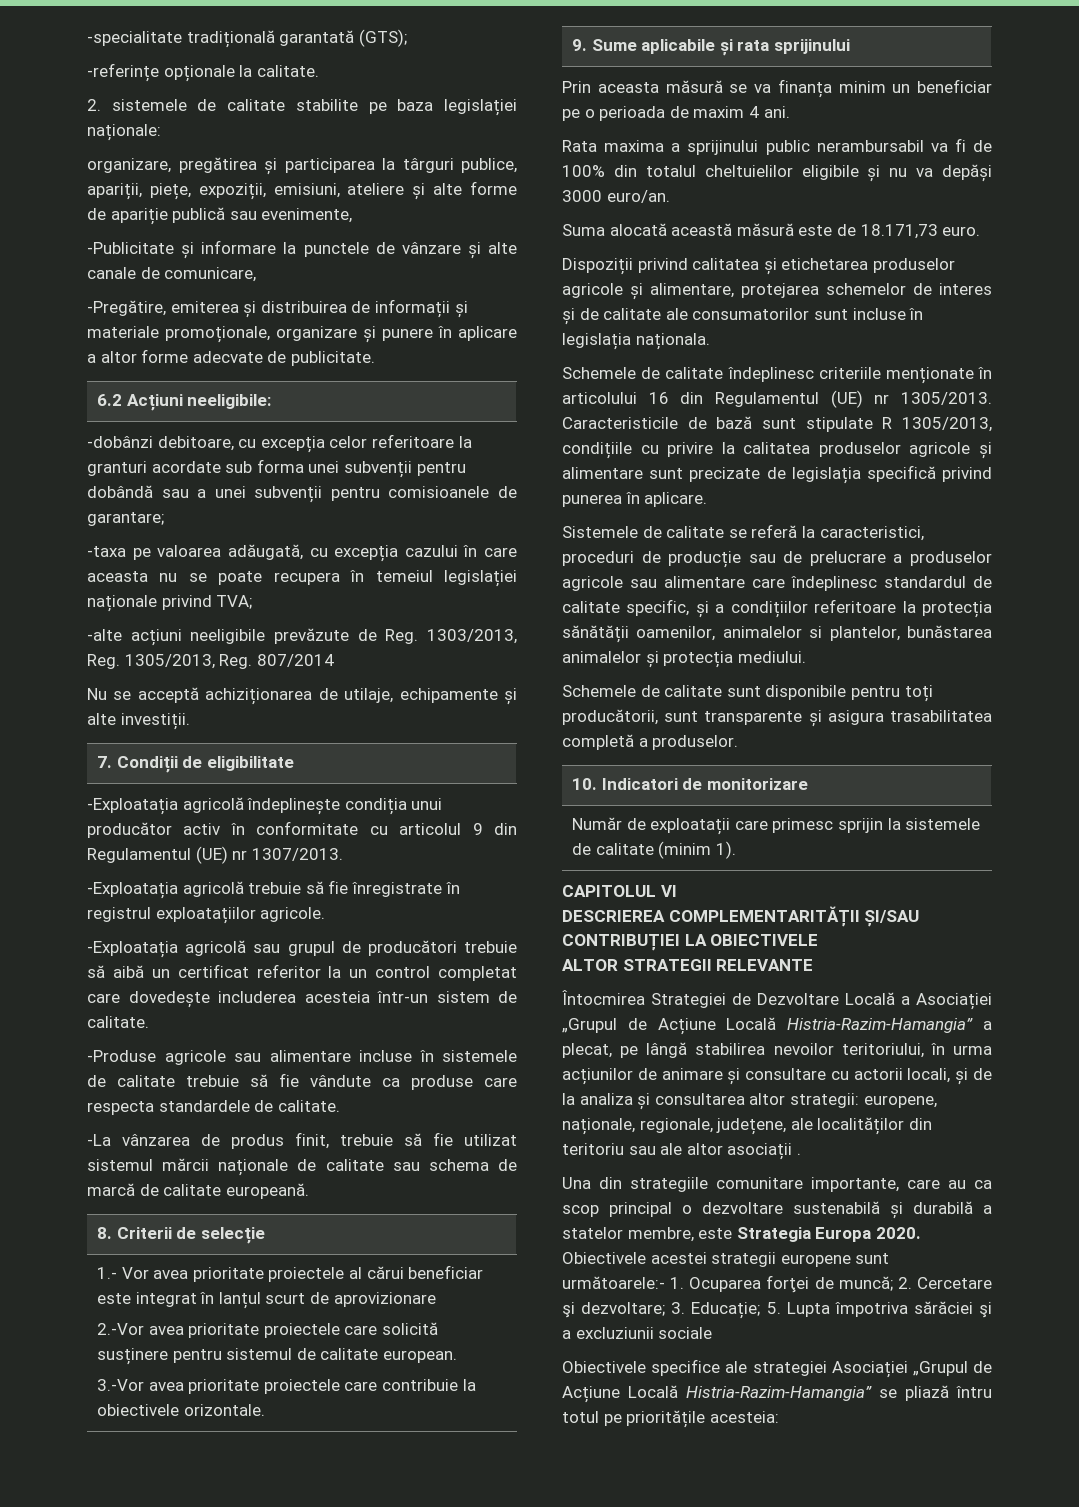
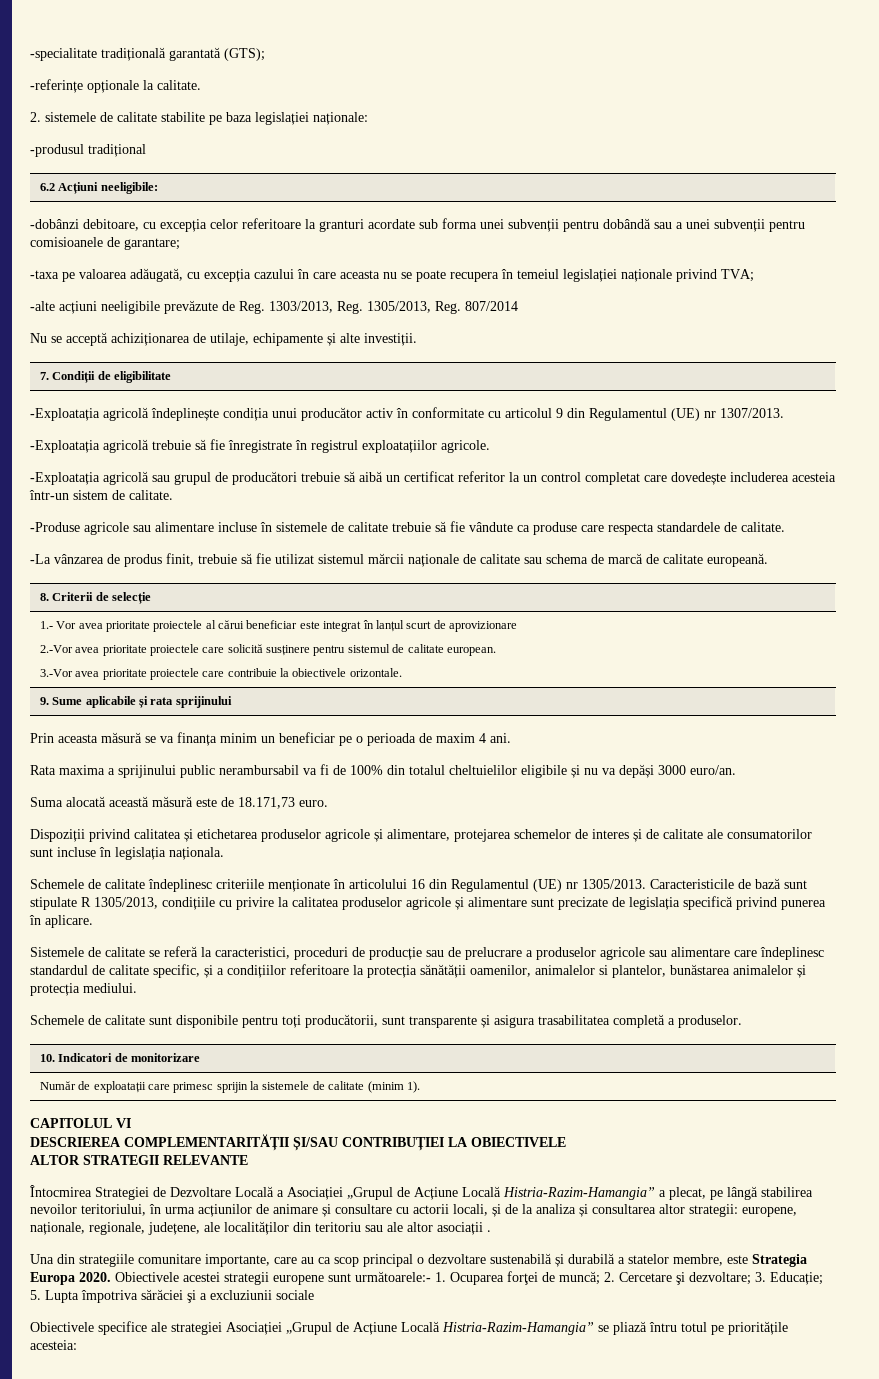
[87,157,517,175] [87,181,517,200] [87,207,353,225] [87,240,517,259] [87,267,257,282] [87,299,468,318] [87,326,517,343] [87,349,375,366] organizare, pregătirea și participarea la târguri publice, apariții, piețe, expoziții, emisiuni, ateliere și alte forme de apariție publică sau evenimente, // -Publicitate și informare la punctele de vânzare și alte canale de comunicare, // -Pregătire, emiterea și distribuirea de informații și materiale promoționale, organizare și punere în aplicare a altor forme adecvate de publicitate. -> [30,144,146,157] -produsul tradițional

